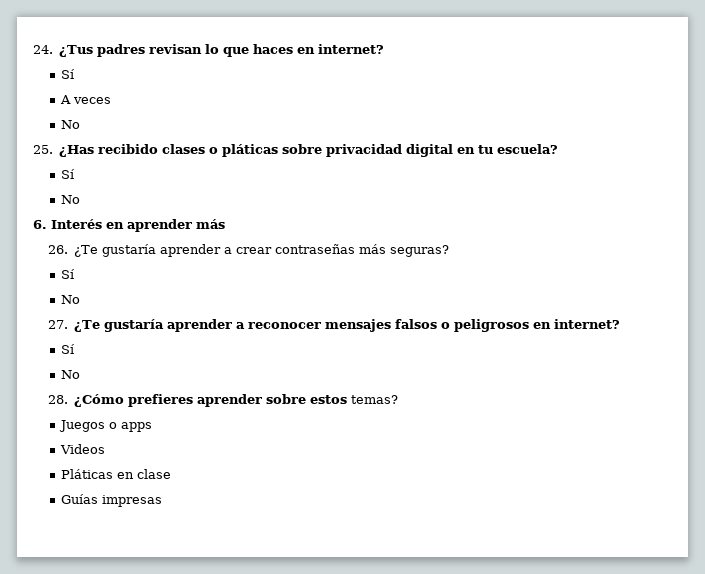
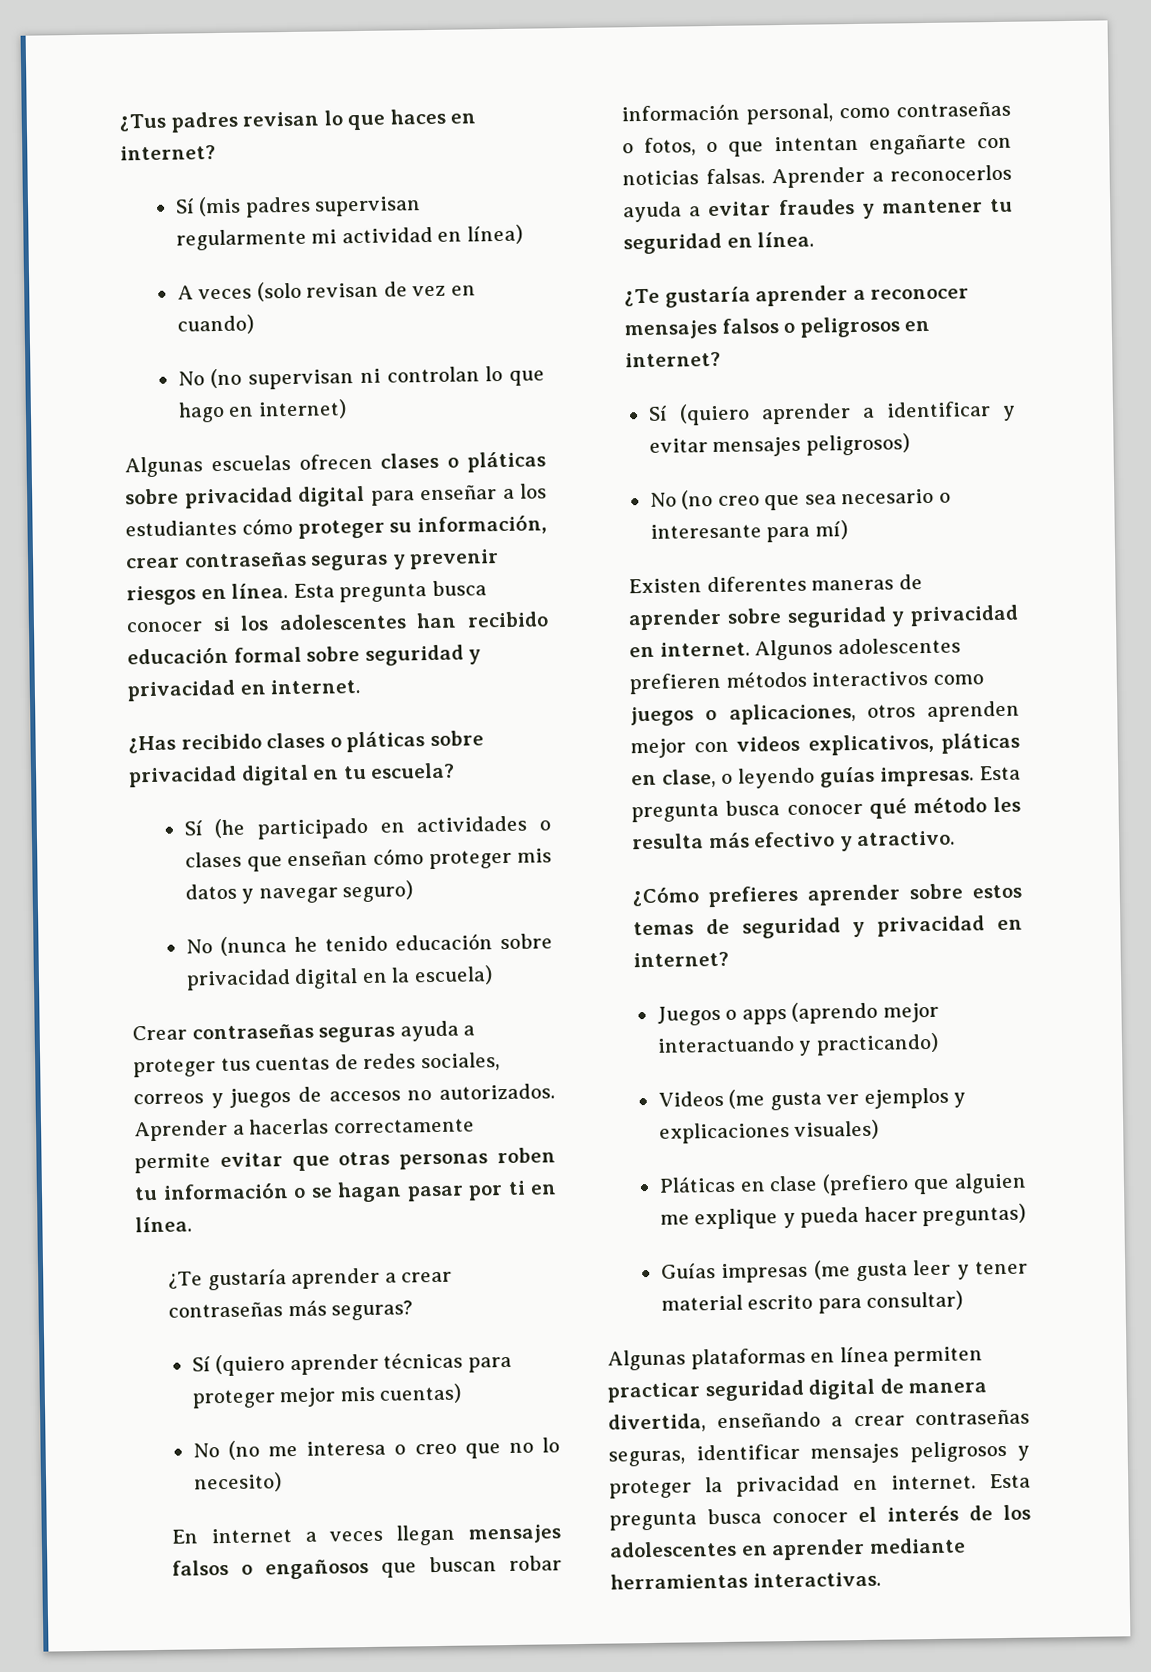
[33,45,53,54] 24. -> (119, 122) none
[60,95,112,104] [61,120,81,129] [33,145,53,154] // A veces // No // 25. -> [198,196,422,218] [175,224,523,251] [176,281,476,302] [176,314,254,335] [177,365,545,390] [177,399,347,423] [124,451,546,478] [125,483,547,509] [125,514,547,539] [126,549,500,571] [126,580,487,606] [126,611,549,633] [127,644,482,666] [127,679,361,702] (mis padres supervisan regularmente mi actividad en línea) // A veces (solo revisan de vez en cuando) // No (no supervisan ni controlan lo que hago en internet) // Algunas escuelas ofrecen clases o pláticas sobre privacidad digital para enseñar a los estudiantes cómo proteger su información, crear contraseñas seguras y prevenir riesgos en línea. Esta pregunta busca conocer si los adolescentes han recibido educación formal sobre seguridad y privacidad en internet. //
[61,195,81,204] [33,219,225,232] [47,245,68,254] // No // 6. Interés en aprender más // 26. -> [214,815,551,840] [184,848,553,872] [184,880,414,904] [185,933,553,957] [185,965,493,991] [132,1020,476,1043] [133,1052,500,1078] [133,1083,555,1109] [133,1118,475,1142] [134,1147,556,1174] [134,1180,557,1203] [135,1216,192,1233] (he participado en actividades o clases que enseñan cómo proteger mis datos y navegar seguro) // No (nunca he tenido educación sobre privacidad digital en la escuela) // Crear contraseñas seguras ayuda a proteger tus cuentas de redes sociales, correos y juegos de accesos no autorizados. Aprender a hacerlas correctamente permite evitar que otras personas roben tu información o se hagan pasar por ti en línea. //
[61,295,81,304] [47,320,68,329] // No // 27. -> [215,1352,512,1377] [191,1383,462,1409] [192,1437,560,1460] [192,1472,282,1493] [171,1524,561,1546] [172,1555,562,1580] [621,100,1011,125] [622,133,1012,157] [622,164,1012,189] [623,198,1013,223] [623,231,815,255] (quiero aprender técnicas para proteger mejor mis cuentas) // No (no me interesa o creo que no lo necesito) // En internet a veces llegan mensajes falsos o engañosos que buscan robar información personal, como contraseñas o fotos, o que intentan engañarte con noticias falsas. Aprender a reconocerlos ayuda a evitar fraudes y mantener tu seguridad en línea. //
[61,370,81,379] [47,395,68,404] // No // 28. -> [678,401,1016,426] [648,433,910,458] [649,488,951,511] [649,520,848,543] [628,574,923,594] [628,604,1019,631] [629,637,961,661] [629,670,984,695] [630,700,1020,727] [630,732,1020,759] [631,765,1021,789] [631,796,1022,823] [631,830,956,852] (quiero aprender a identificar y evitar mensajes peligrosos) // No (no creo que sea necesario o interesante para mí) // Existen diferentes maneras de aprender sobre seguridad y privacidad en internet. Algunos adolescentes prefieren métodos interactivos como juegos o aplicaciones, otros aprenden mejor con videos explicativos, pláticas en clase, o leyendo guías impresas. Esta pregunta busca conocer qué método les resulta más efectivo y atractivo. //
[350,395,398,404] [59,420,153,432] [60,444,106,454] [61,469,172,479] [61,494,163,507] temas? // Juegos o apps // Videos // Pláticas en clase // Guías impresas -> [633,915,1023,939] [633,951,730,968] [656,1001,939,1026] [656,1032,939,1056] [657,1087,967,1111] [658,1119,880,1144] [658,1172,1027,1196] [659,1203,1027,1230] [660,1259,1028,1283] [660,1290,964,1314] [607,1346,984,1371] [607,1378,988,1403] [608,1408,1030,1433] [608,1440,1030,1467] [609,1473,1031,1499] [609,1504,1031,1531] [609,1537,966,1561] [610,1571,881,1590] temas de seguridad y privacidad en internet? // Juegos o apps (aprendo mejor interactuando y practicando) // Videos (me gusta ver ejemplos y explicaciones visuales) // Pláticas en clase (prefiero que alguien me explique y pueda hacer preguntas) // Guías impresas (me gusta leer y tener material escrito para consultar) // Algunas plataformas en línea permiten practicar seguridad digital de manera divertida, enseñando a crear contraseñas seguras, identificar mensajes peligrosos y proteger la privacidad en internet. Esta pregunta busca conocer el interés de los adolescentes en aprender mediante herramientas interactivas.

